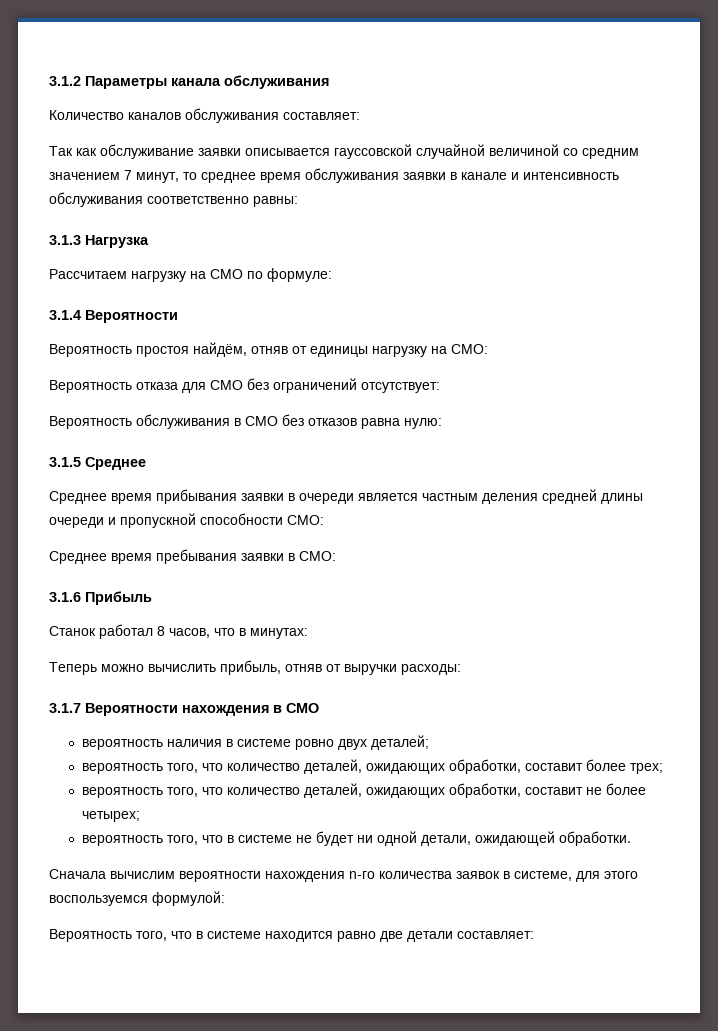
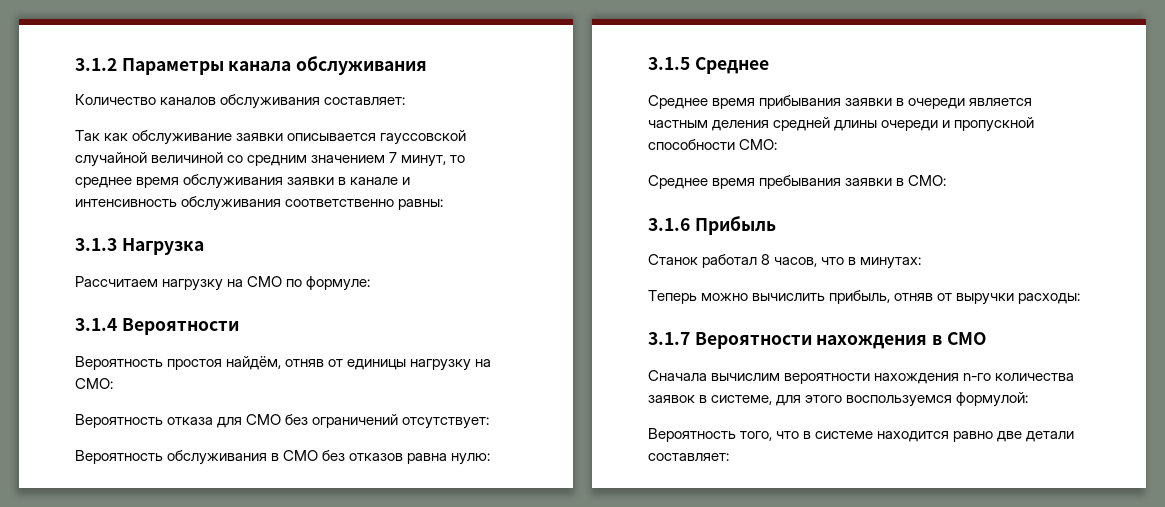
[81,735,429,750] [81,759,663,774] [81,783,646,798] [81,811,140,822] [81,831,631,846] // вероятность наличия в системе ровно двух деталей; // вероятность того, что количество деталей, ожидающих обработки, составит более трех; // вероятность того, что количество деталей, ожидающих обработки, составит не более четырех; // вероятность того, что в системе не будет ни одной детали, ожидающей обработки. -> (986, 338) none

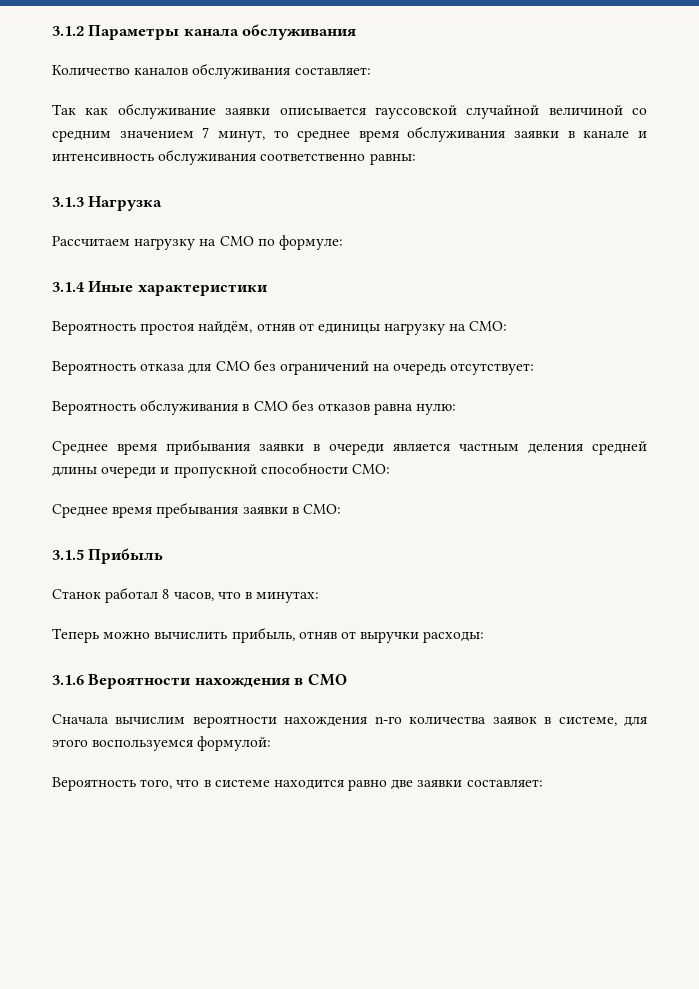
[121,318,239,335] Вероятности -> [88,281,268,296] Иные характеристики
(399, 421) none -> [373,363,447,375] на очередь
[648,57,769,74] // 3.1.5 Среднее -> (457, 409) none
[648,218,690,231] 3.1.6 -> [52,549,84,560] 3.1.5
[648,332,690,345] 3.1.7 -> [52,675,84,685] 3.1.6
[1026,431,1075,442] детали -> [417,780,463,787] заявки

